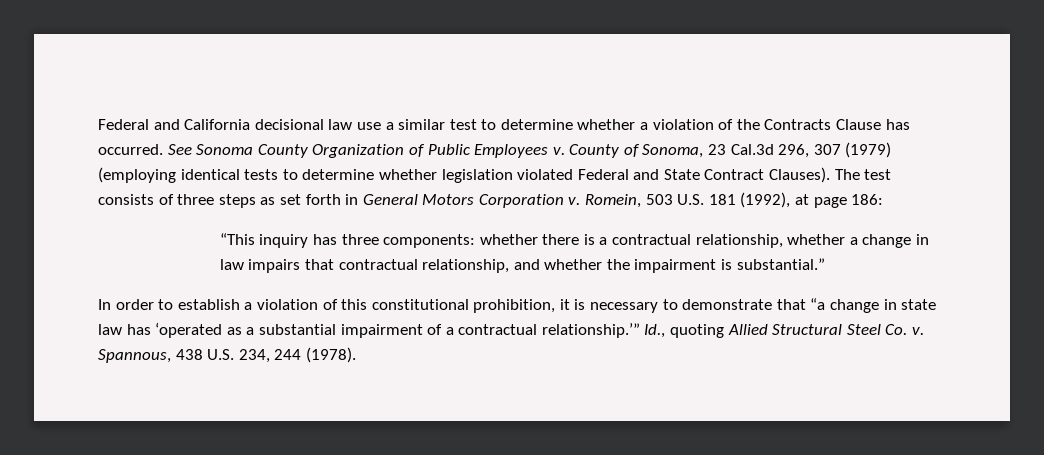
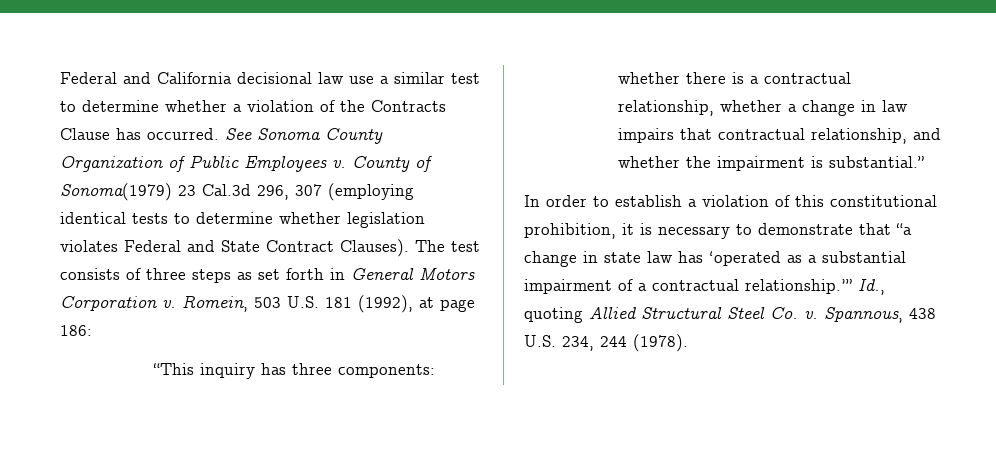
[642,144,704,158] Sonoma, -> [60,183,172,201] Sonoma(1979)
[845,142,892,158] (1979) -> (322, 190) none
[517,169,574,180] violated -> [60,240,118,252] violates

